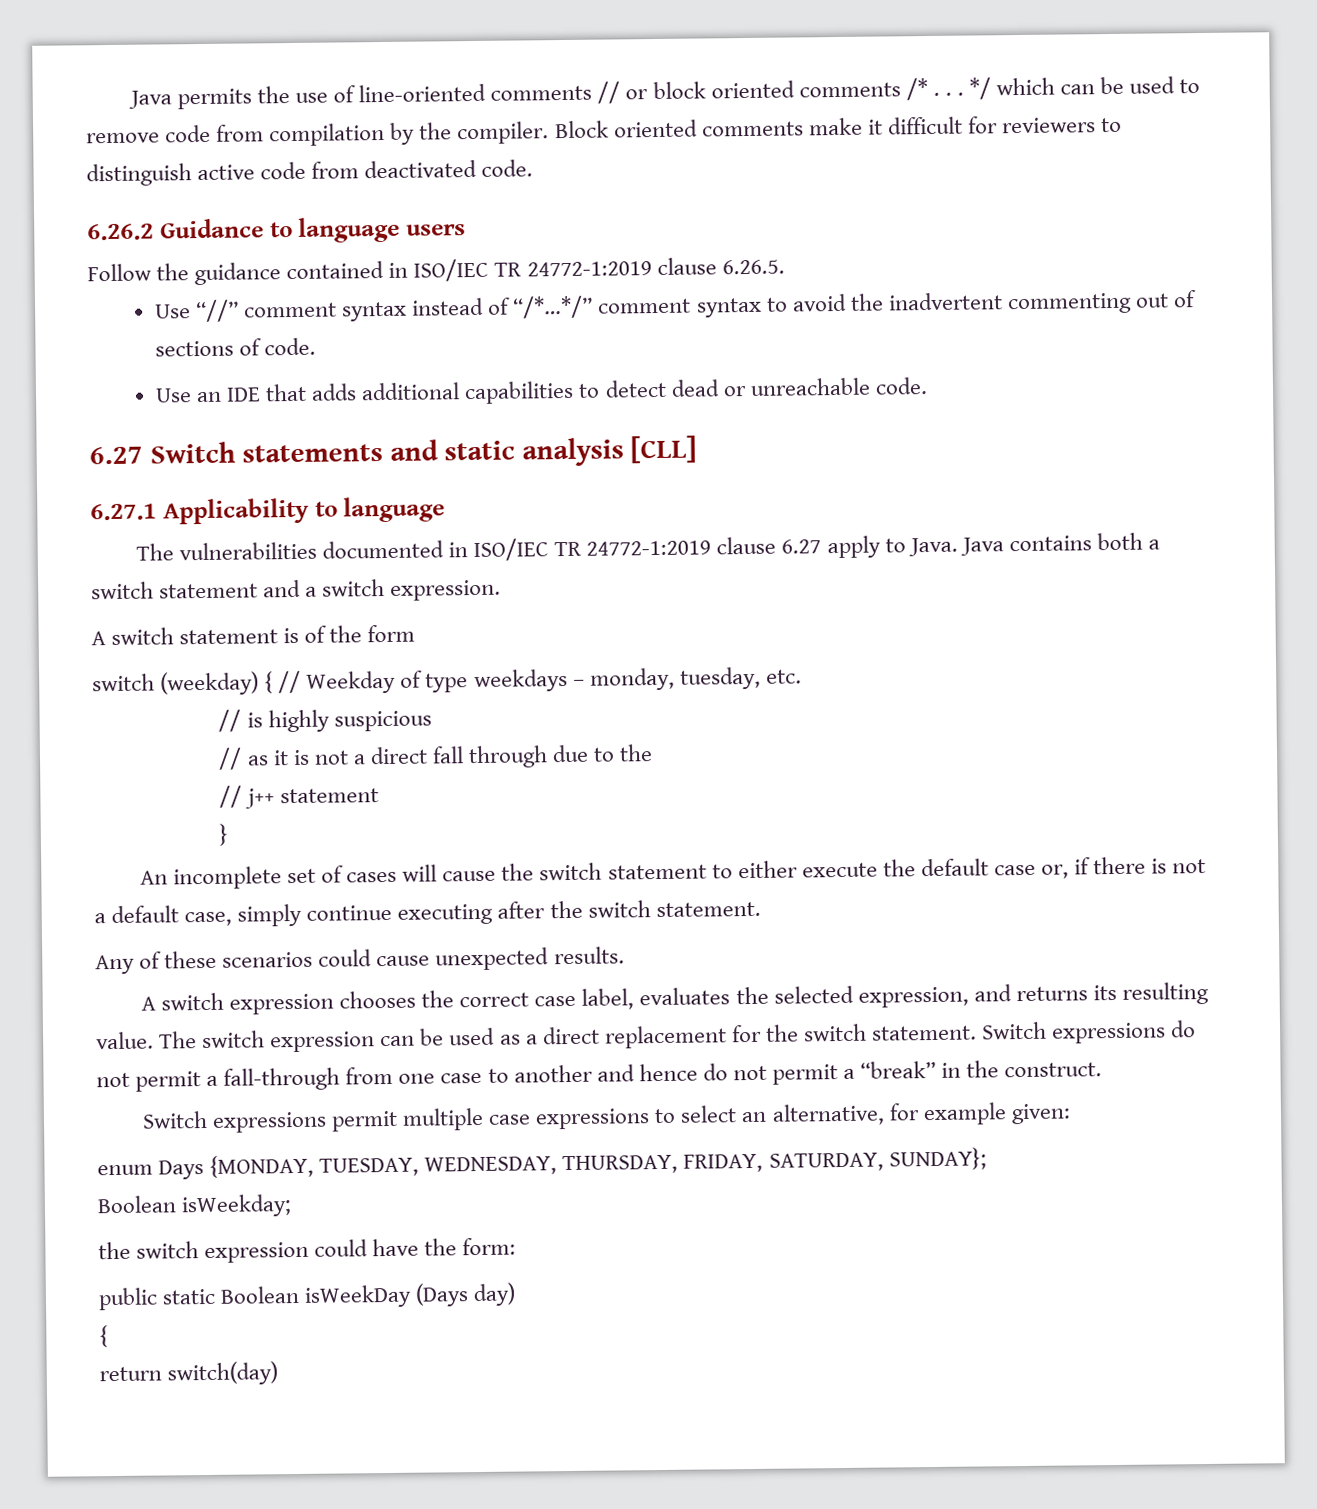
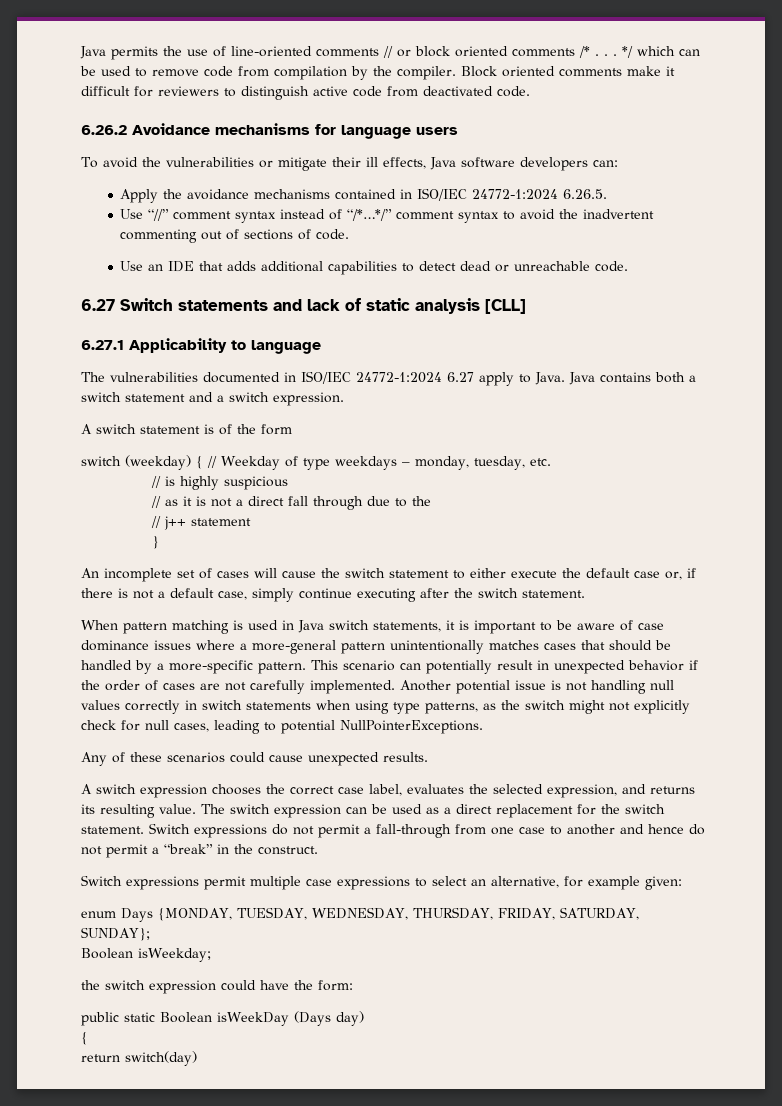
[159,218,293,239] Guidance to -> [132,123,336,135] Avoidance mechanisms for
[87,257,717,286] Follow the guidance contained in ISO/IEC TR 24772-1:2019 clause -> [81,157,618,171] [120,188,559,203] To avoid the vulnerabilities or mitigate their ill effects, Java software developers can: // Apply the avoidance mechanisms contained in ISO/IEC 24772-1:2024
(439, 450) none -> [307,298,361,311] lack of
[554,536,777,557] TR 24772-1:2019 clause -> [356,372,442,383] 24772-1:2024
(761, 909) none -> [81,620,664,634] [81,640,671,654] [81,660,698,674] [81,680,674,694] [81,700,690,714] [81,720,483,734] // When pattern matching is used in Java switch statements, it is important to be aware of case dominance issues where a more-general pattern unintentionally matches cases that should be handled by a more-specific pattern. This scenario can potentially result in unexpected behavior if the order of cases are not carefully implemented. Another potential issue is not handling null values correctly in switch statements when using type patterns, as the switch might not explicitly check for null cases, leading to potential NullPointerExceptions.

